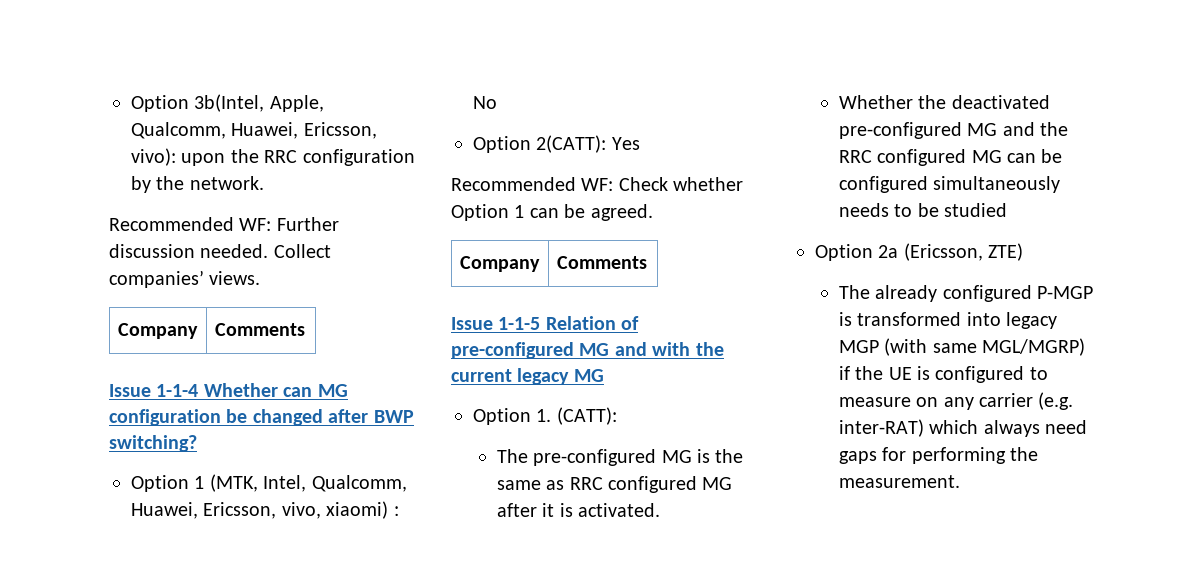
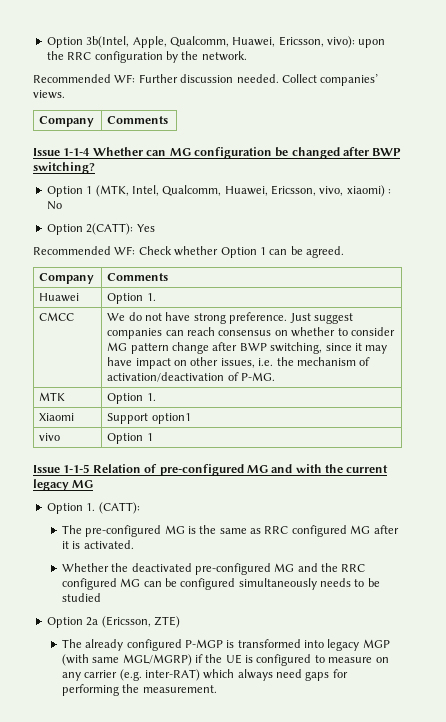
(647, 262) none -> [39,293,80,302] [107,293,156,304] [39,312,75,321] [107,312,353,324] [107,327,395,339] [107,342,388,354] [107,357,371,369] [107,372,276,382] [39,392,66,401] [107,393,156,404] [39,413,75,421] [107,413,191,424] [39,433,61,441] [107,433,153,444] // Huawei | Option 1. // CMCC | We do not have strong preference. Just suggest companies can reach consensus on whether to consider MG pattern change after BWP switching, since it may have impact on other issues, i.e. the mechanism of activation/deactivation of P-MG. // MTK | Option 1. // Xiaomi | Support option1 // vivo | Option 1

